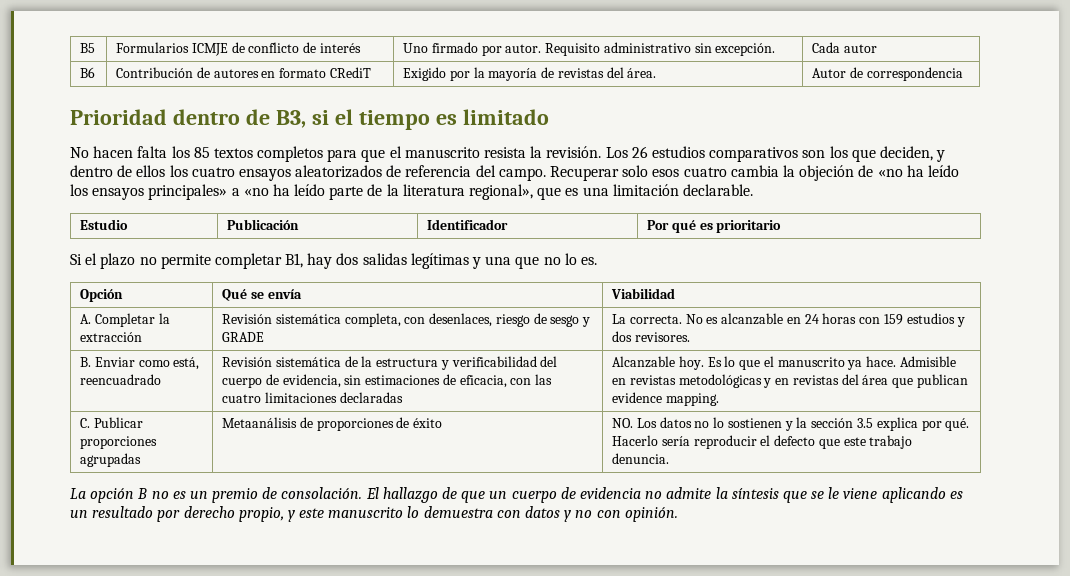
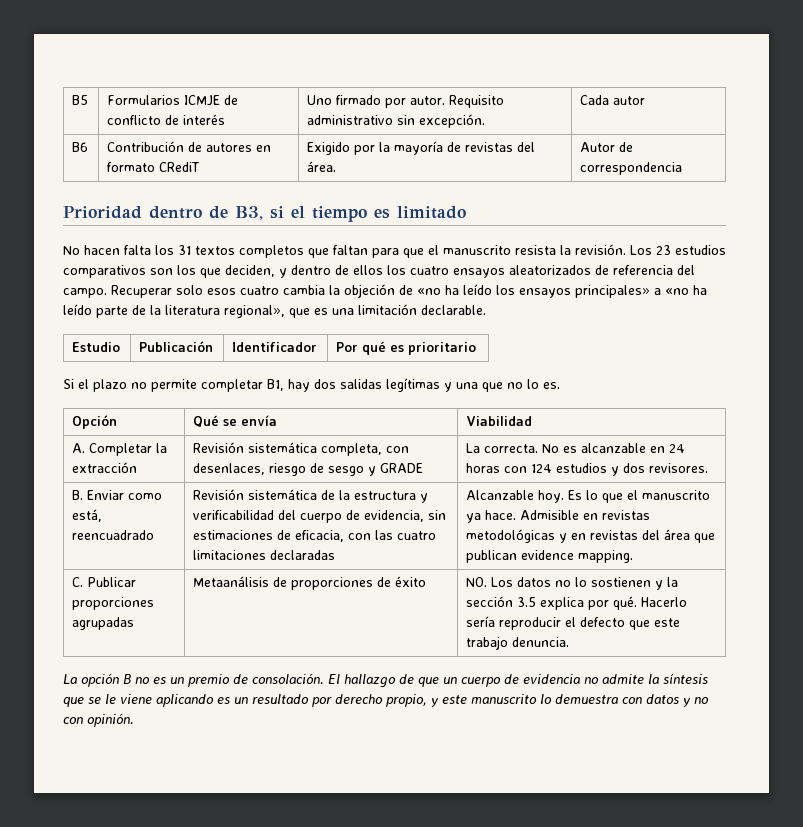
[193,147,210,158] 85 -> [178,245,191,255] 31
(324, 154) none -> [308,245,368,258] que faltan
[631,146,648,158] 26 -> [656,245,671,255] 23
[883,314,903,325] 159 -> [531,464,553,473] 124

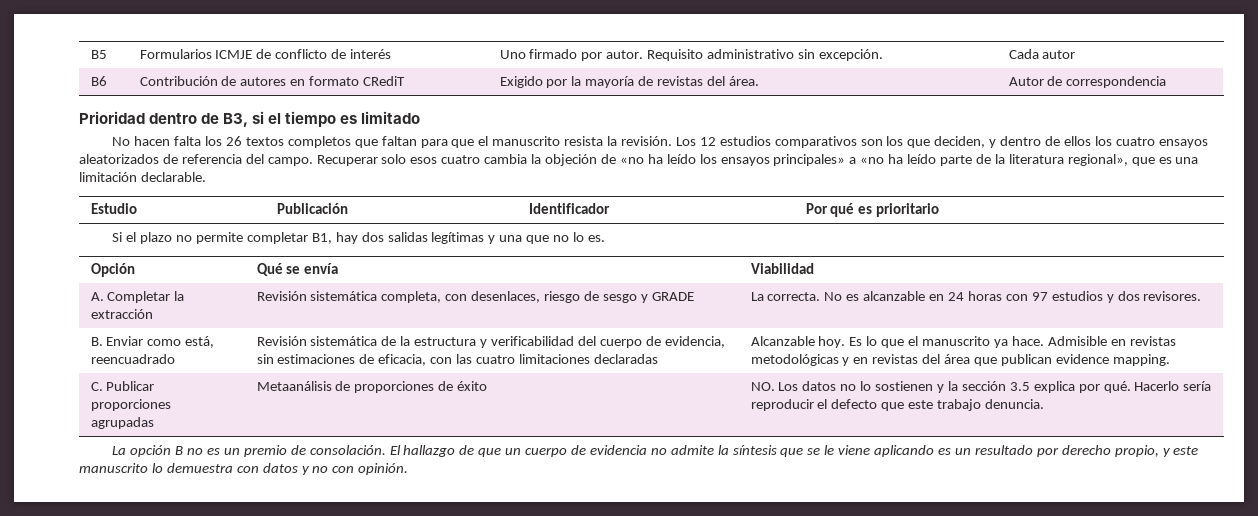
[178,245,191,255] 31 -> [225,136,242,146] 26
[656,245,671,255] 23 -> [699,137,716,146] 12
[531,464,553,473] 124 -> [1031,292,1048,301] 97

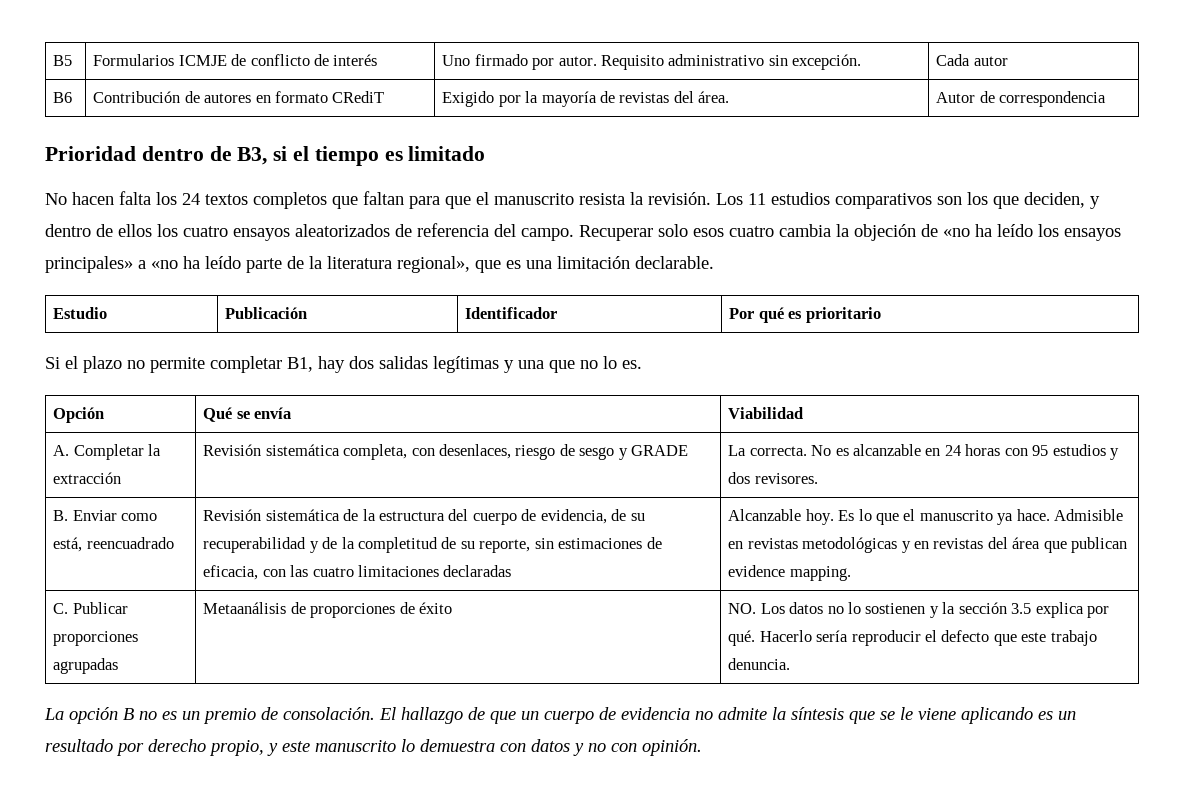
[225,136,242,146] 26 -> [182,193,200,205] 24
[699,137,716,146] 12 -> [748,193,766,205] 11
[1031,292,1048,301] 97 -> [1032,445,1049,456] 95
[480,336,575,348] y verificabilidad -> (445, 516) none
(725, 342) none -> [611,509,645,521] [203,537,531,553] de su recuperabilidad y de la completitud de su reporte,

